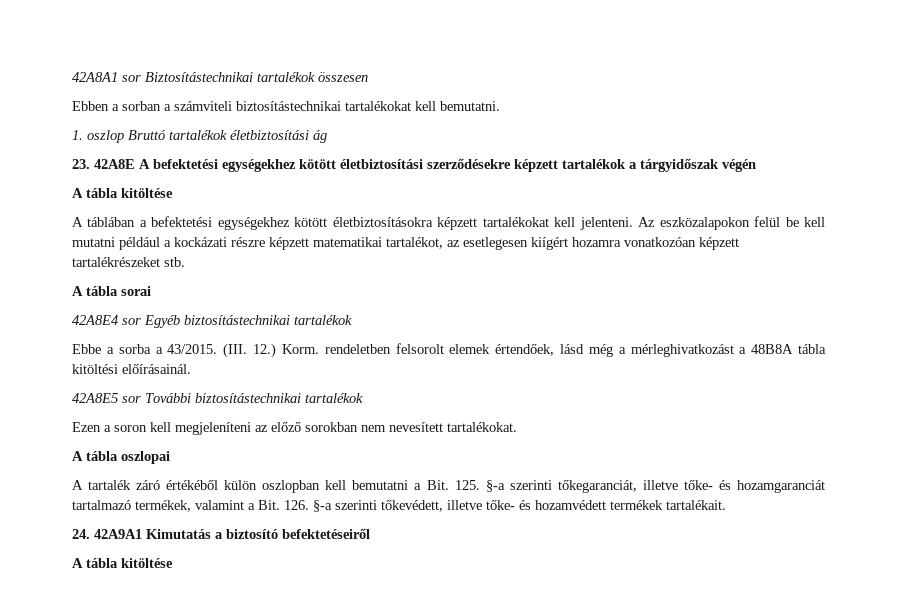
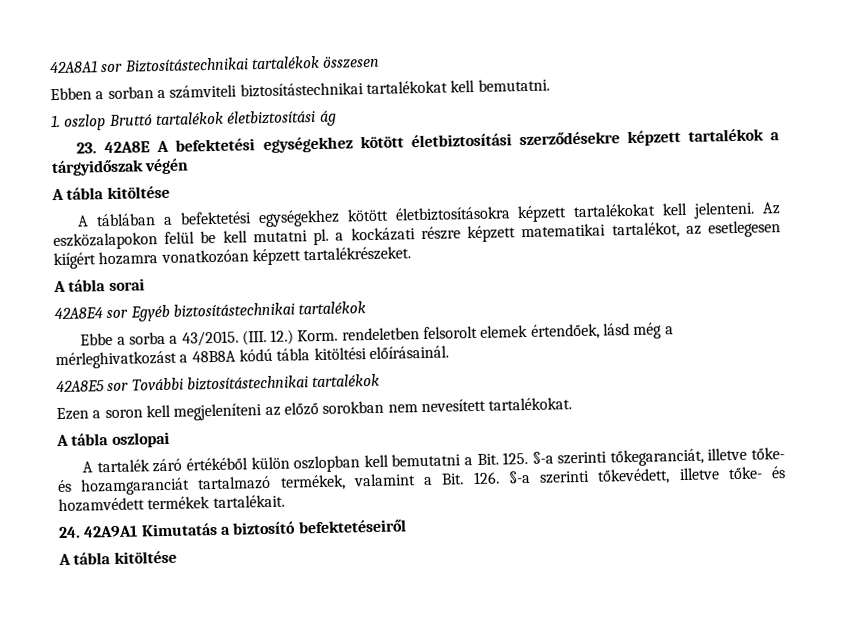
[119,237,160,250] például -> [313,228,330,246] pl.
[72,257,185,267] tartalékrészeket stb. -> [303,246,412,262] tartalékrészeket.
(794, 349) none -> [238,348,273,362] kódú

